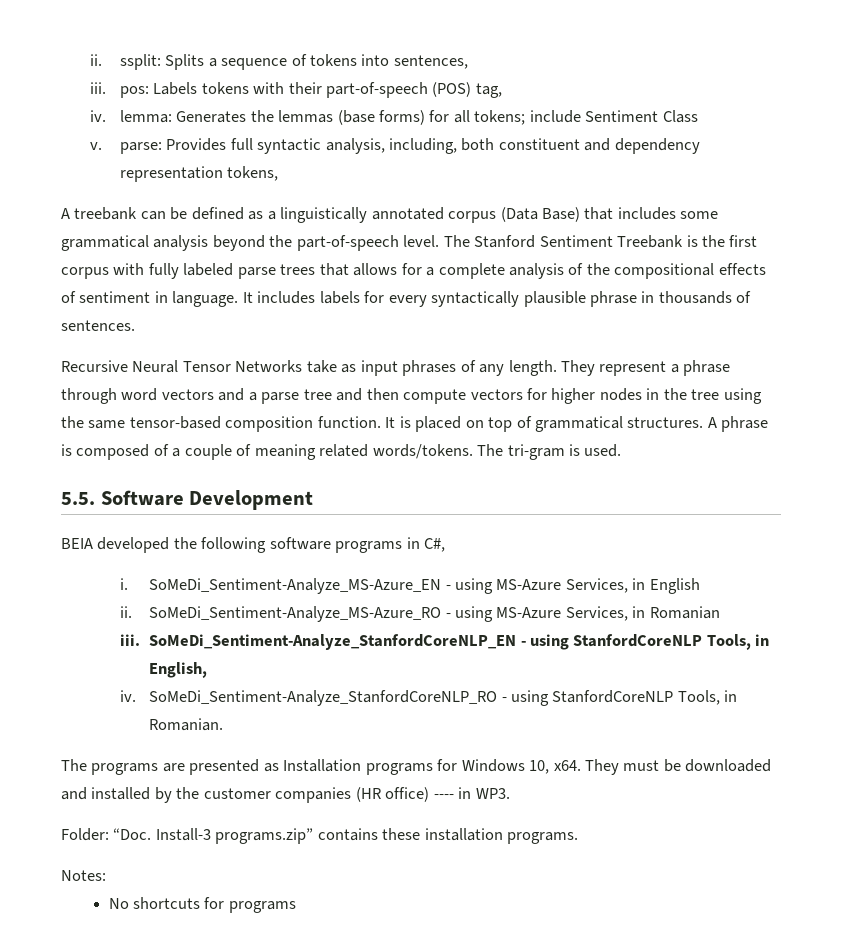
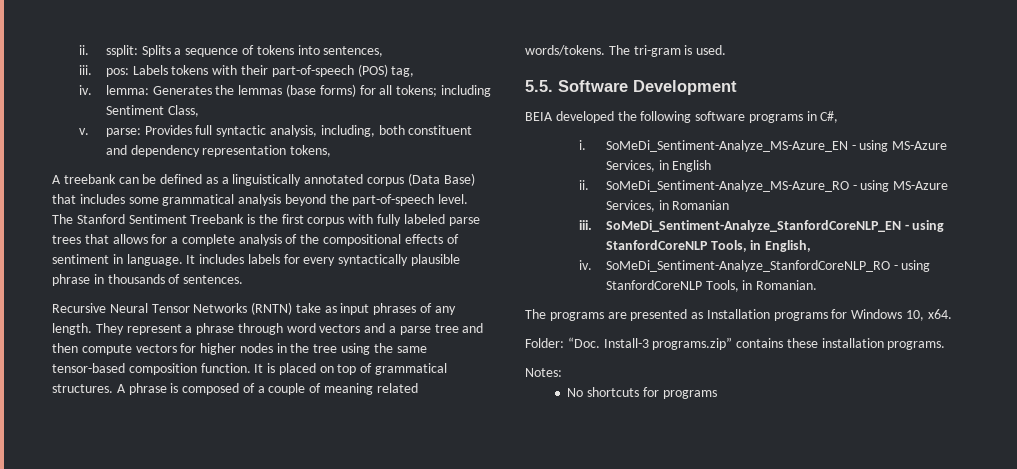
[529,110,698,123] include Sentiment Class -> [440,85,491,97] [105,105,199,117] including Sentiment Class,
(303, 366) none -> [251,302,293,315] (RNTN)
[585,759,772,775] [61,787,510,803] They must be downloaded and installed by the customer companies (HR office) ---- in WP3. -> (952, 314) none

